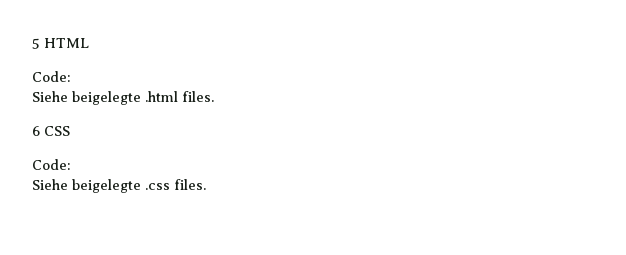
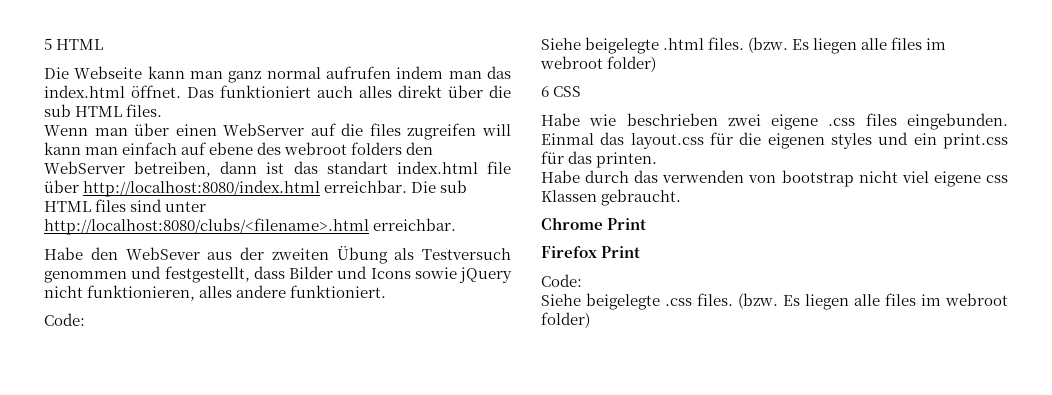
(89, 43) none -> [44,66,511,83] [44,85,511,98] [44,104,163,117] [44,123,511,140] [44,142,434,155] [44,161,512,177] [44,180,468,197] [44,199,207,212] [44,218,457,235] [44,246,511,264] [44,266,512,283] [44,285,387,301] // Die Webseite kann man ganz normal aufrufen indem man das index.html öffnet. Das funktioniert auch alles direkt über die sub HTML files. // Wenn man über einen WebServer auf die files zugreifen will kann man einfach auf ebene des webroot folders den WebServer betreiben, dann ist das standart index.html file über http://localhost:8080/index.html erreichbar. Die sub HTML files sind unter http://localhost:8080/clubs/<filename>.html erreichbar. // Habe den WebSever aus der zweiten Übung als Testversuch genommen und festgestellt, dass Bilder und Icons sowie jQuery nicht funktionieren, alles andere funktioniert.
[32,126,70,136] // 6 CSS -> [748,37,947,54] [540,56,657,72] [541,86,582,97] [541,113,1008,130] [541,132,1008,149] [541,151,658,168] [541,170,1008,187] [541,189,682,206] [541,217,647,230] [541,246,641,258] (bzw. Es liegen alle files im webroot folder) // 6 CSS // Habe wie beschrieben zwei eigene .css files eingebunden. Einmal das layout.css für die eigenen styles und ein print.css für das printen. // Habe durch das verwenden von bootstrap nicht viel eigene css Klassen gebraucht. // Chrome Print // Firefox Print
(206, 184) none -> [738,293,1008,310] [541,312,590,328] (bzw. Es liegen alle files im webroot folder)

